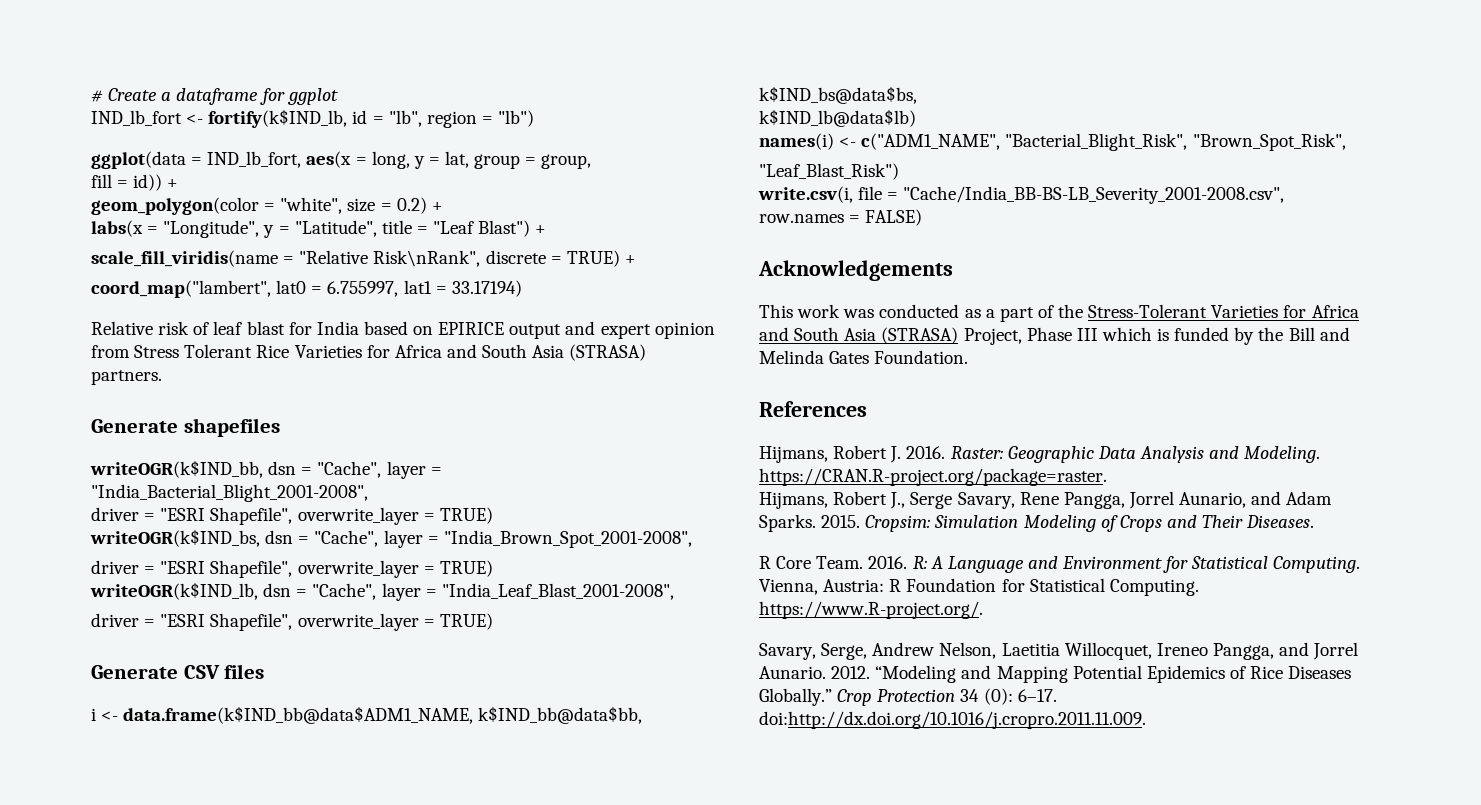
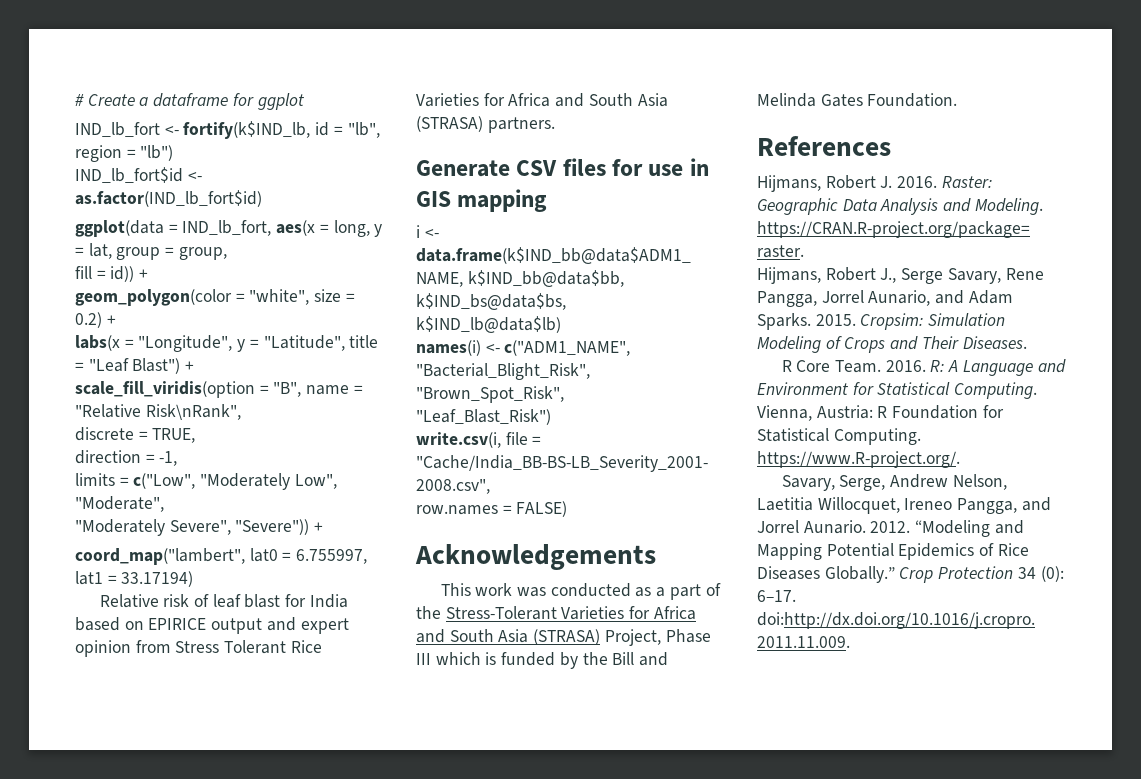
(535, 118) none -> [75,167,202,183] [75,190,262,207] // IND_lb_fort$id <- as.factor(IND_lb_fort$id)
[91,250,278,267] scale_fill_viridis(name -> [75,381,350,398] scale_fill_viridis(option = "B", name
(481, 258) none -> (241, 412) //
[566,250,620,267] TRUE) -> [152,428,196,443] [75,450,178,466] [75,473,337,490] [75,496,164,512] [75,519,310,536] TRUE, // direction = -1, // limits = c("Low", "Moderately Low", "Moderate", // "Moderately Severe", "Severe"))
[183,418,280,437] [90,460,442,479] [91,484,368,502] [91,507,493,525] [90,529,692,548] [91,560,493,578] [90,582,674,601] [91,613,493,631] [91,664,265,679] shapefiles // writeOGR(k$IND_bb, dsn = "Cache", layer = "India_Bacterial_Blight_2001-2008", // driver = "ESRI Shapefile", overwrite_layer = TRUE) // writeOGR(k$IND_bs, dsn = "Cache", layer = "India_Brown_Spot_2001-2008", // driver = "ESRI Shapefile", overwrite_layer = TRUE) // writeOGR(k$IND_lb, dsn = "Cache", layer = "India_Leaf_Blast_2001-2008", // driver = "ESRI Shapefile", overwrite_layer = TRUE) // Generate CSV files -> [516,158,709,176] [416,189,548,212] CSV files for use in GIS mapping

